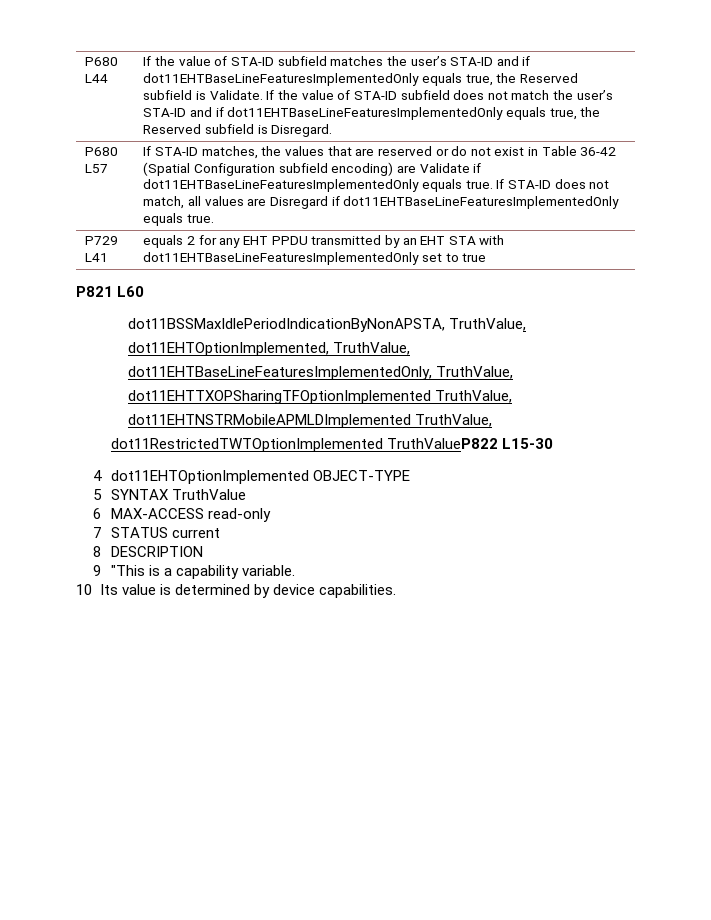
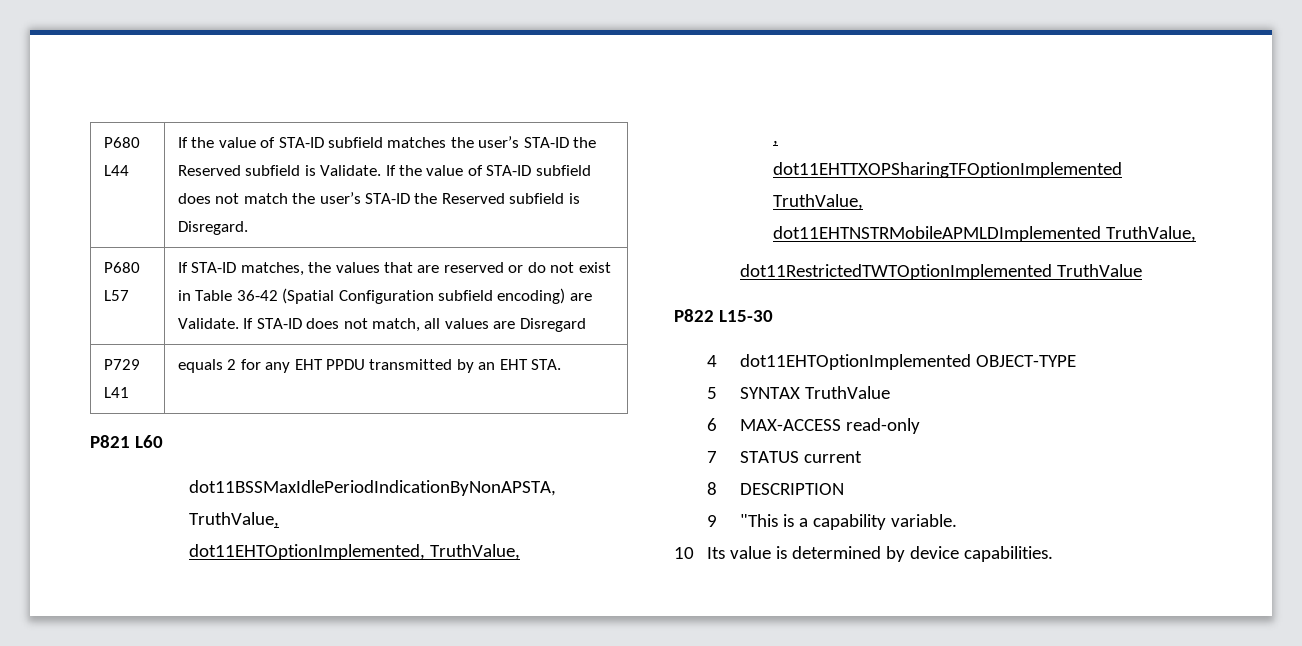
[496,56,531,66] [143,73,493,86] and if dot11EHTBaseLineFeaturesImplementedOnly equals true, -> (569, 142) none
[189,107,577,120] and if dot11EHTBaseLineFeaturesImplementedOnly equals true, -> (410, 198) none
[419,163,482,173] [143,179,493,192] Validate if dot11EHTBaseLineFeaturesImplementedOnly equals true. -> [177,318,239,329] Validate.
[331,196,620,209] [143,213,214,226] if dot11EHTBaseLineFeaturesImplementedOnly equals true. -> (586, 325) none
[448,235,505,245] [143,252,487,265] STA with dot11EHTBaseLineFeaturesImplementedOnly set to true -> [531,359,562,370] STA.
[127,366,513,380] dot11EHTBaseLineFeaturesImplementedOnly, TruthValue, -> [772,140,778,146] ,
[386,438,498,449] TruthValueP822 -> [1056,264,1142,277] [674,309,714,322] TruthValue // P822

